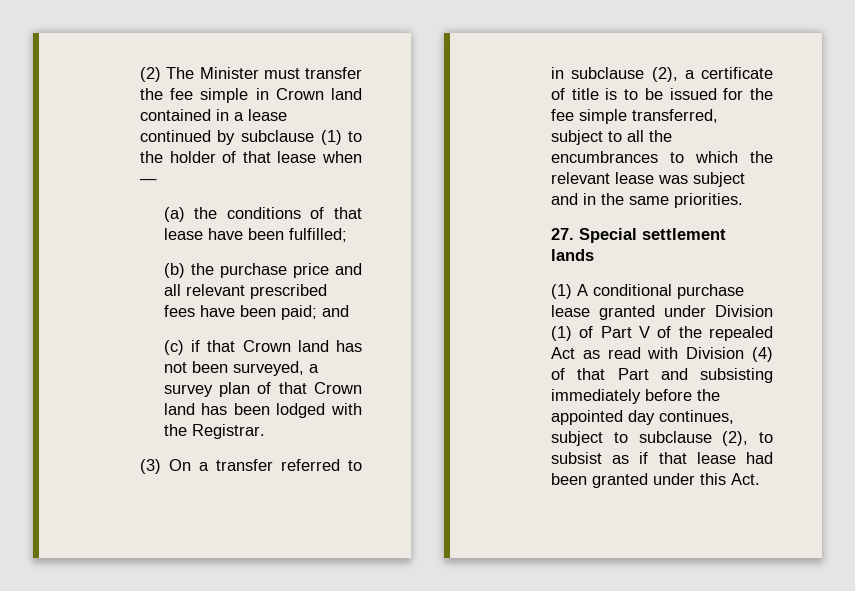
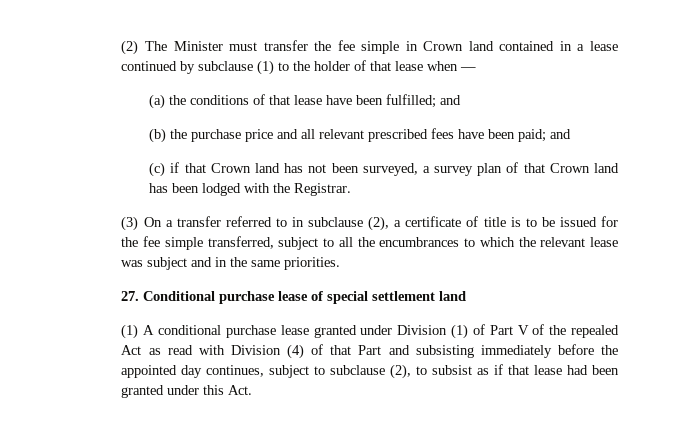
(347, 235) none -> [440,95,462,105] and
[578,228,726,243] [550,249,594,261] Special settlement lands -> [143,291,467,304] Conditional purchase lease of special settlement land

